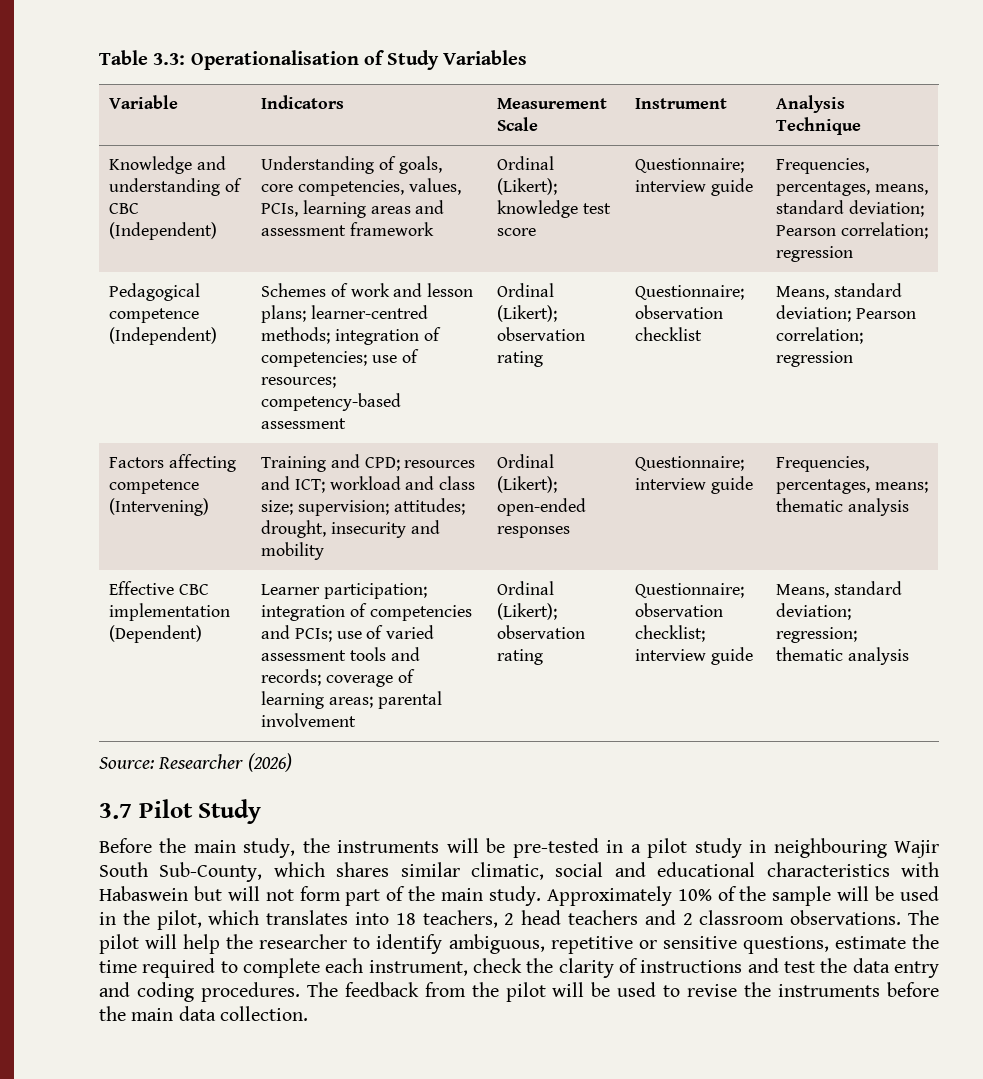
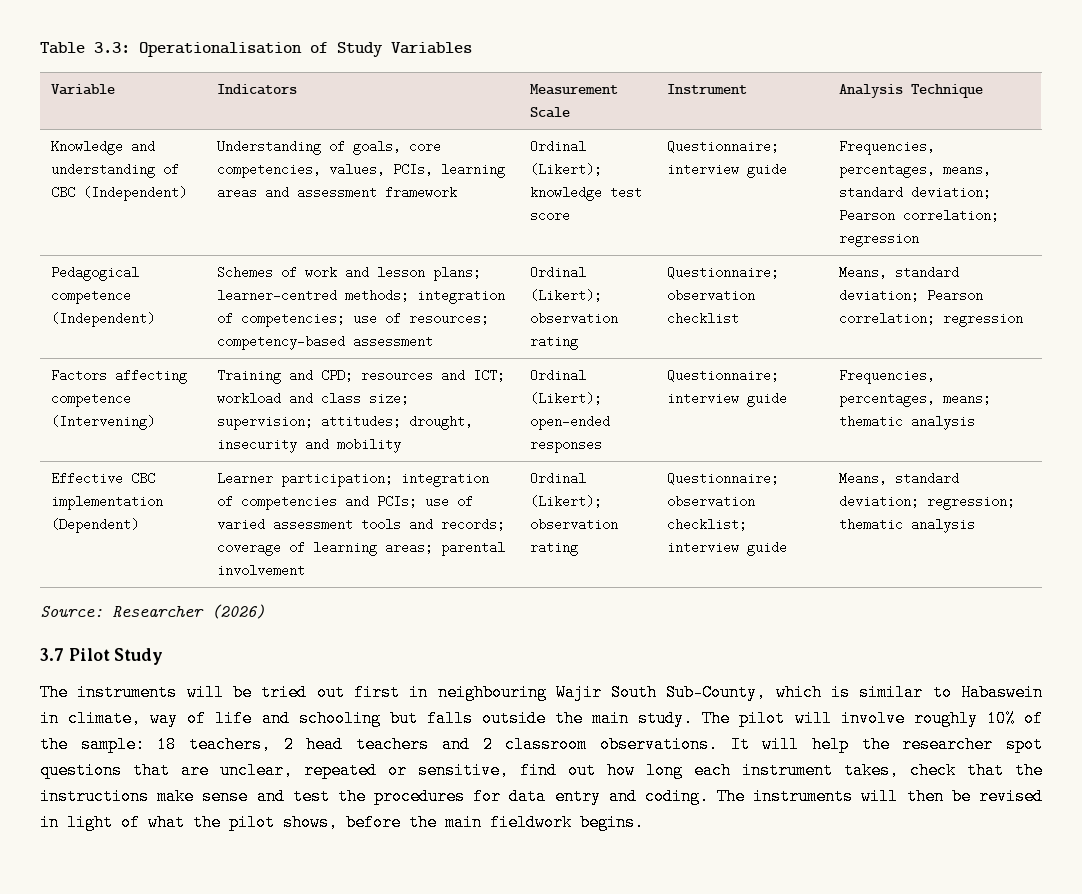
[99,838,742,858] Before the main study, the instruments will be pre-tested in a pilot study -> [40,684,400,701] The instruments will be tried out first
[336,862,939,880] [99,886,939,906] [99,910,389,930] shares similar climatic, social and educational characteristics with Habaswein but will not form part of the main study. Approximately 10% of the sample will be used in the pilot, which translates into -> [831,684,1043,701] [40,710,1043,727] [40,736,145,753] is similar to Habaswein in climate, way of life and schooling but falls outside the main study. The pilot will involve roughly 10% of the sample:
[907,910,939,925] [99,934,139,954] The pilot -> [730,736,750,753] It
[353,934,940,954] [99,958,743,978] to identify ambiguous, repetitive or sensitive questions, estimate the time required to complete each instrument, check the clarity of instructions -> [1006,736,1043,753] [40,762,1043,779] [40,788,249,805] spot questions that are unclear, repeated or sensitive, find out how long each instrument takes, check that the instructions make sense
(848, 965) none -> [374,788,502,805] procedures for
[136,982,881,1002] coding procedures. The feedback from the pilot will be used to revise the instruments -> [644,788,1043,805] [40,814,338,831] coding. The instruments will then be revised in light of what the pilot shows,
[178,1006,308,1021] data collection. -> [490,814,644,831] fieldwork begins.

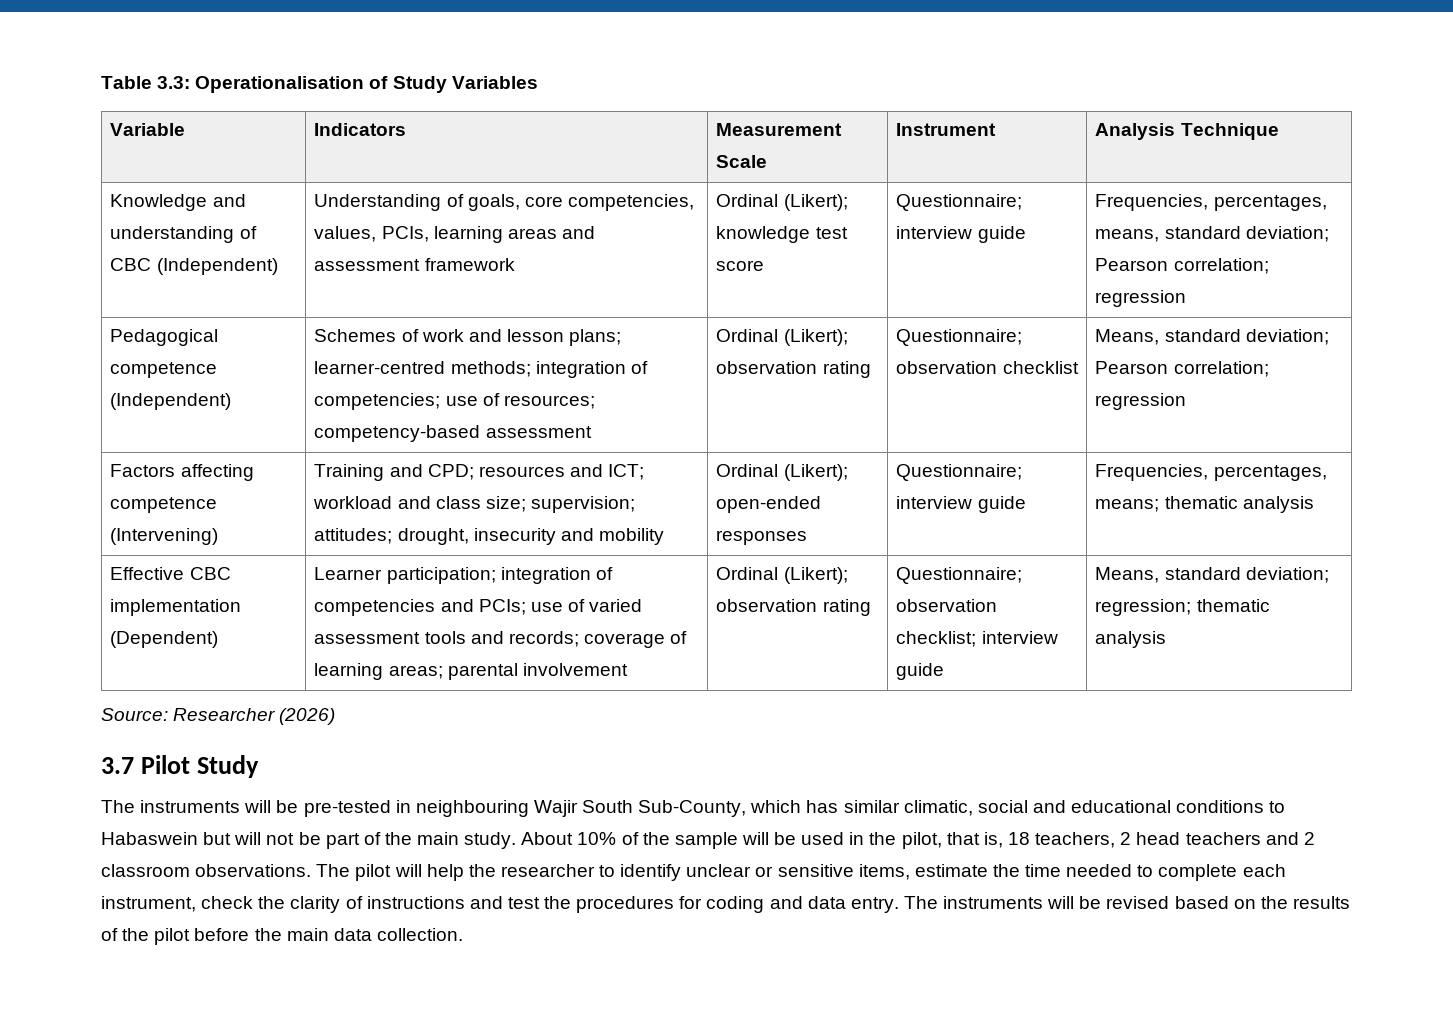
[261,684,400,701] tried out first -> [303,800,391,817] pre-tested
[831,684,1043,701] [40,710,1043,727] [40,736,145,753] is similar to Habaswein in climate, way of life and schooling but falls outside the main study. The pilot will involve roughly 10% of the sample: -> [806,800,1286,816] [101,832,1003,849] has similar climatic, social and educational conditions to Habaswein but will not be part of the main study. About 10% of the sample will be used in the pilot, that is,
[730,736,750,753] It -> [316,864,392,881] The pilot
[1006,736,1043,753] [40,762,1043,779] [40,788,249,805] spot questions that are unclear, repeated or sensitive, find out how long each instrument takes, check that the instructions make sense -> [599,864,1286,881] [101,896,465,913] to identify unclear or sensitive items, estimate the time needed to complete each instrument, check the clarity of instructions
[509,788,944,805] data entry and coding. The instruments will then -> [706,896,1075,913] coding and data entry. The instruments will
[40,814,185,831] in light of what -> [1174,896,1350,909] [101,928,118,941] based on the results of
[283,814,338,831] shows, -> (191, 936) none
[490,814,644,831] fieldwork begins. -> [333,928,463,941] data collection.

